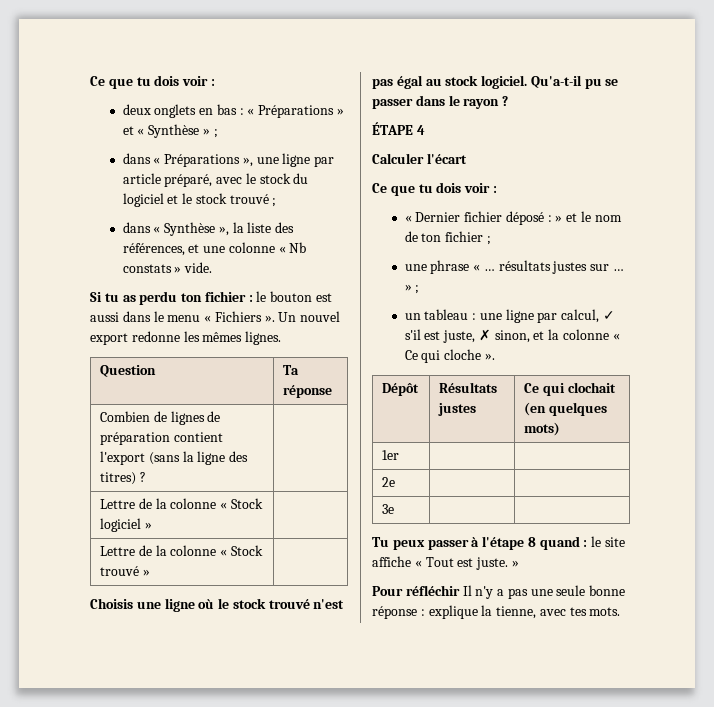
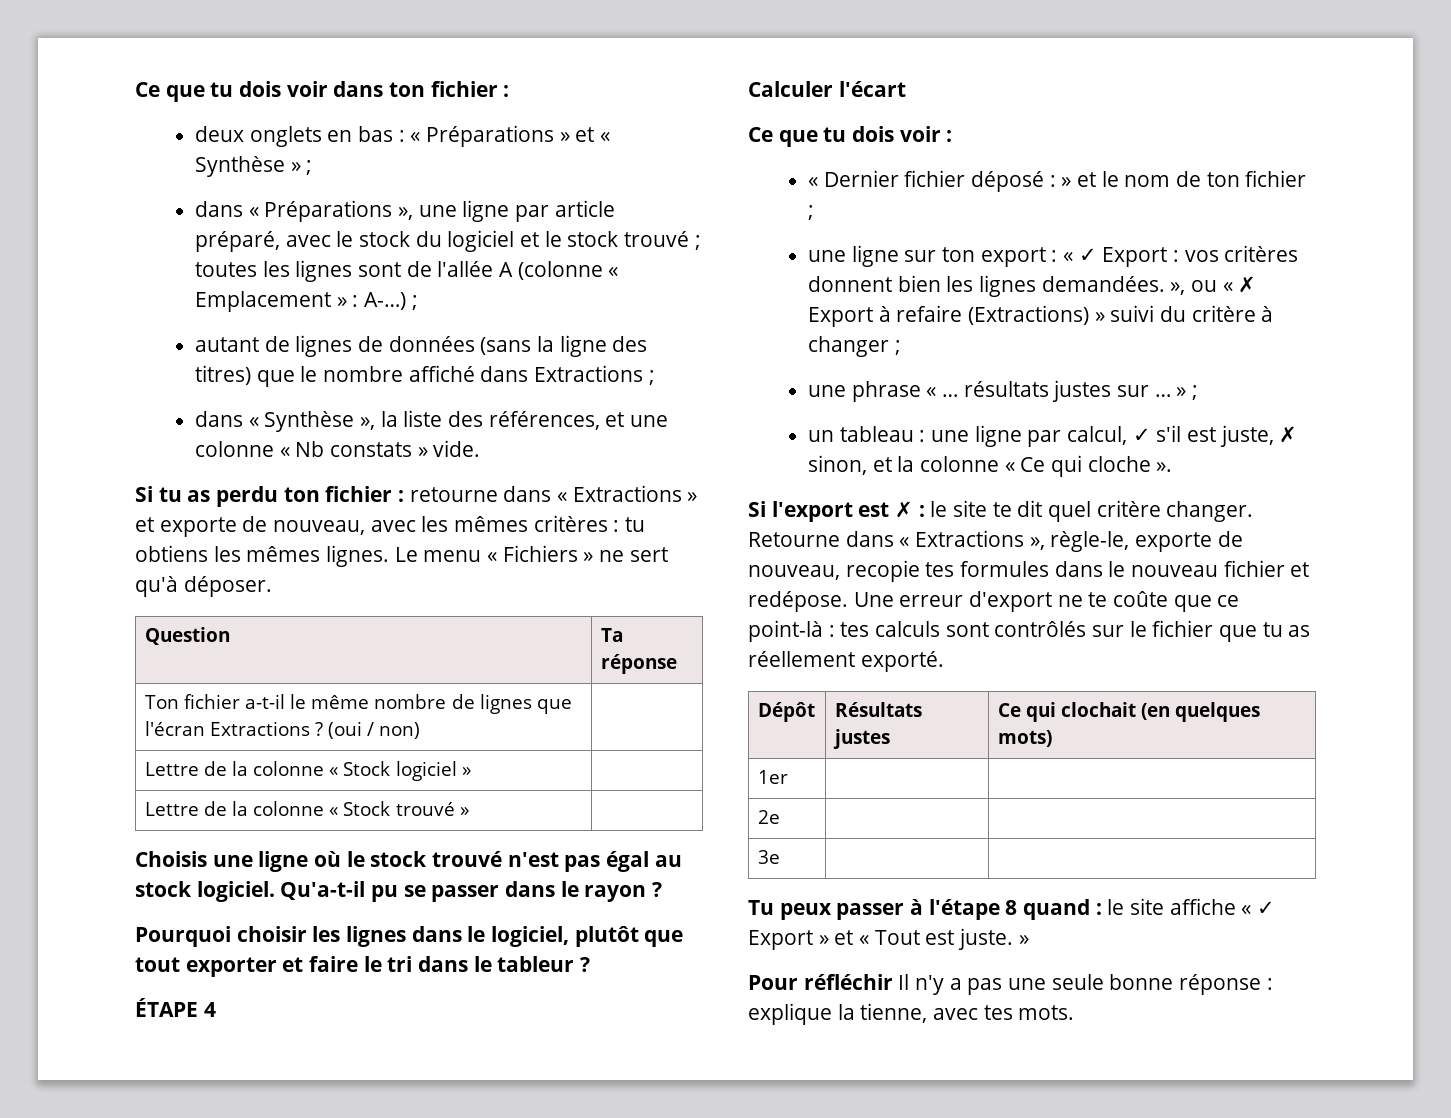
[90,75,209,89] Ce que tu dois voir -> [135,81,498,102] Ce que tu dois voir dans ton fichier
(277, 202) none -> [194,260,619,282] [194,291,418,312] [194,335,648,357] [194,365,655,387] toutes les lignes sont de l'allée A (colonne « Emplacement » : A-…) ; // autant de lignes de données (sans la ligne des titres) que le nombre affiché dans Extractions ;
[256,291,333,302] [90,311,341,322] [90,331,282,345] [100,365,157,377] [283,365,300,375] [283,385,333,398] [100,411,221,425] [100,432,223,445] [100,451,249,465] [100,472,146,485] le bouton est aussi dans le menu « Fichiers ». Un nouvel export redonne les mêmes lignes. // Question | Ta réponse // Combien de lignes de préparation contient l'export (sans la ligne des titres) ? -> [409,485,698,502] [135,515,646,537] [135,545,668,567] [135,576,272,597] [144,627,230,645] [600,628,623,642] [600,654,677,674] [144,694,572,714] [144,721,421,739] retourne dans « Extractions » et exporte de nouveau, avec les mêmes critères : tu obtiens les mêmes lignes. Le menu « Fichiers » ne sert qu'à déposer. // Question | Ta réponse // Ton fichier a-t-il le même nombre de lignes que l'écran Extractions ? (oui / non)
(509, 101) none -> [135,926,684,947] [135,956,591,977] // Pourquoi choisir les lignes dans le logiciel, plutôt que tout exporter et faire le tri dans le tableur ?
(491, 240) none -> [807,245,1299,267] [807,275,1257,297] [807,305,1274,327] [807,336,901,357] // une ligne sur ton export : « ✓ Export : vos critères donnent bien les lignes demandées. », ou « ✗ Export à refaire (Extractions) » suivi du critère à changer ;
(495, 356) none -> [748,500,1254,522] [748,530,1243,552] [748,560,1310,582] [748,591,1240,612] [748,620,1311,642] [748,651,944,672] // Si l'export est ✗ : le site te dit quel critère changer. Retourne dans « Extractions », règle-le, exporte de nouveau, recopie tes formules dans le nouveau fichier et redépose. Une erreur d'export ne te coûte que ce point-là : tes calculs sont contrôlés sur le fichier que tu as réellement exporté.
(422, 563) none -> [1257,901,1276,915] [748,930,870,950] ✓ Export » et «

